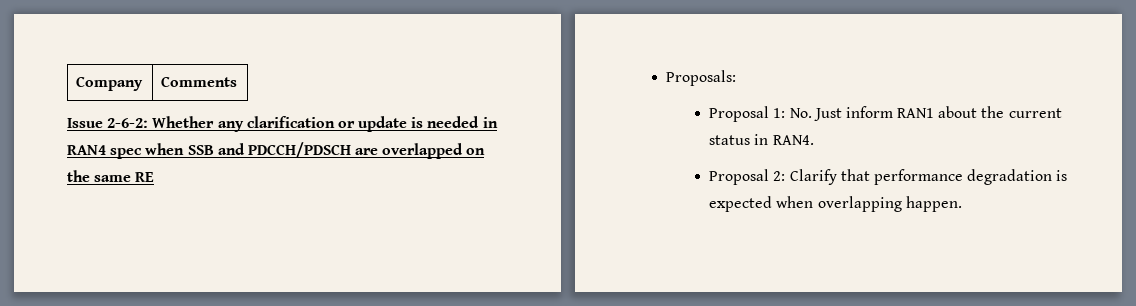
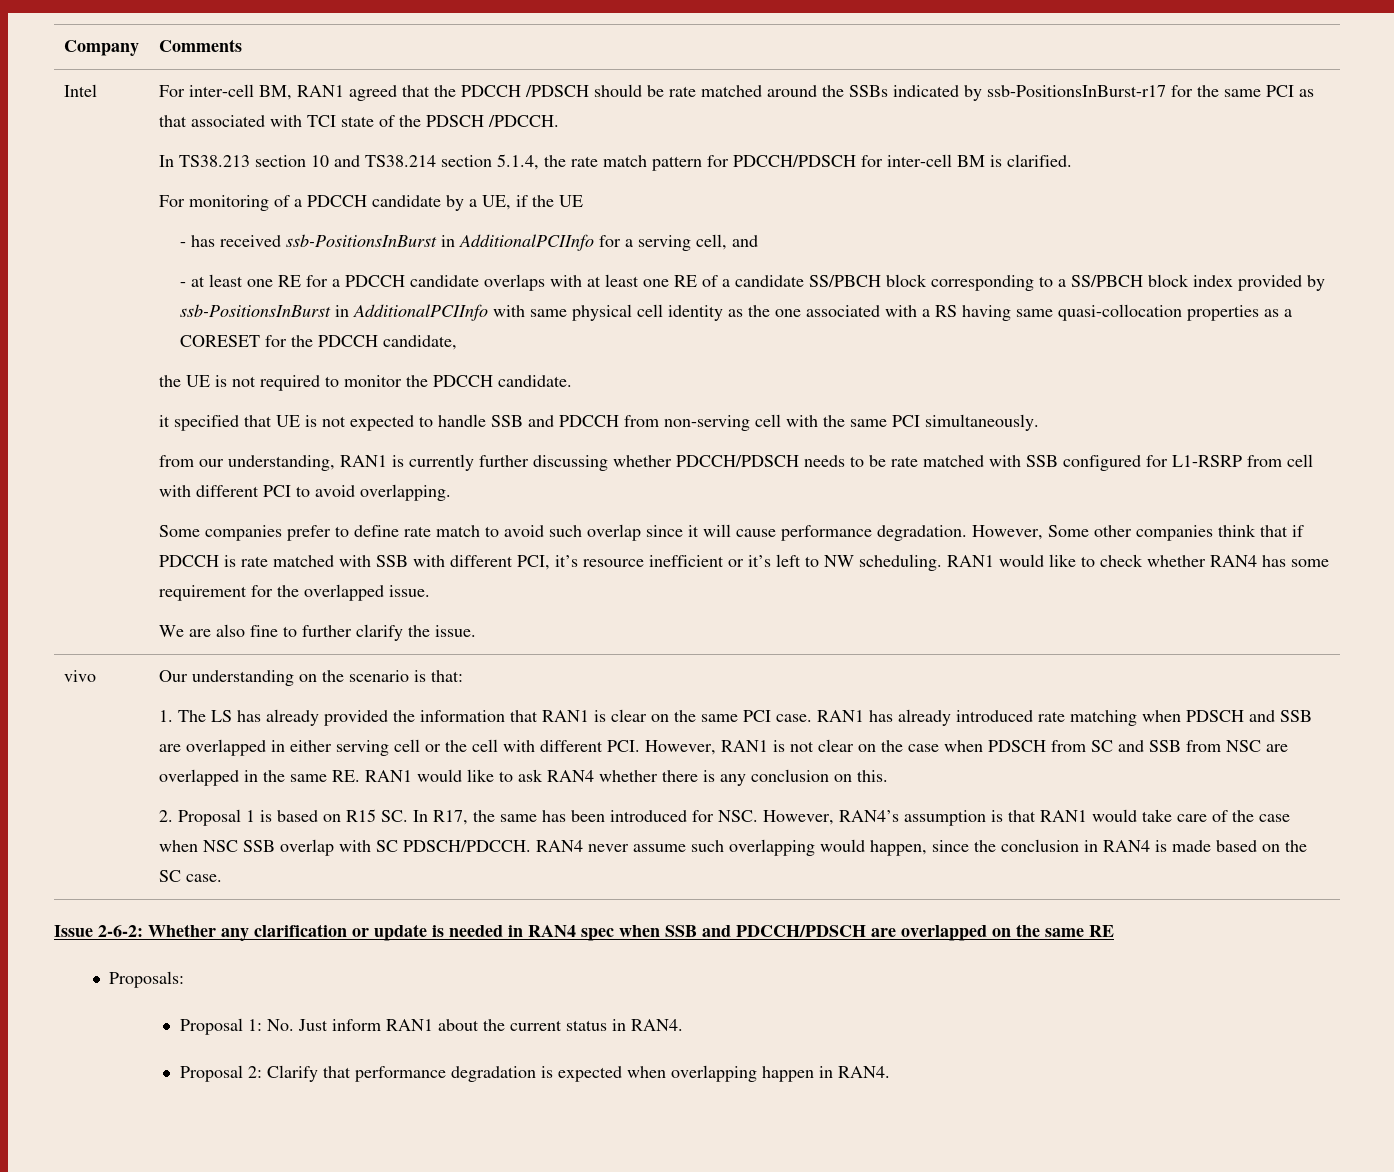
(238, 81) none -> [63,84,97,97] [158,84,1314,101] [158,115,559,127] [158,154,1072,171] [158,195,583,211] [179,234,758,251] [179,274,1325,291] [179,304,1292,321] [179,335,457,350] [158,375,572,391] [158,414,1039,431] [158,454,1313,471] [158,484,451,501] [158,524,1304,541] [158,554,1329,571] [158,584,430,601] [158,624,476,641] [63,670,96,682] [158,670,463,686] [158,709,1312,726] [158,739,1288,756] [158,769,888,786] [158,809,1290,826] [158,839,1307,856] [158,870,222,882] // Intel | For inter-cell BM, RAN1 agreed that the PDCCH /PDSCH should be rate matched around the SSBs indicated by ssb-PositionsInBurst-r17 for the same PCI as that associated with TCI state of the PDSCH /PDCCH. // In TS38.213 section 10 and TS38.214 section 5.1.4, the rate match pattern for PDCCH/PDSCH for inter-cell BM is clarified. // For monitoring of a PDCCH candidate by a UE, if the UE // - has received ssb-PositionsInBurst in AdditionalPCIInfo for a serving cell, and // - at least one RE for a PDCCH candidate overlaps with at least one RE of a candidate SS/PBCH block corresponding to a SS/PBCH block index provided by ssb-PositionsInBurst in AdditionalPCIInfo with same physical cell identity as the one associated with a RS having same quasi-collocation properties as a CORESET for the PDCCH candidate, // the UE is not required to monitor the PDCCH candidate. // it specified that UE is not expected to handle SSB and PDCCH from non-serving cell with the same PCI simultaneously. // from our understanding, RAN1 is currently further discussing whether PDCCH/PDSCH needs to be rate matched with SSB configured for L1-RSRP from cell with different PCI to avoid overlapping. // Some companies prefer to define rate match to avoid such overlap since it will cause performance degradation. However, Some other companies think that if PDCCH is rate matched with SSB with different PCI, it’s resource inefficient or it’s left to NW scheduling. RAN1 would like to check whether RAN4 has some requirement for the overlapped issue. // We are also fine to further clarify the issue. // vivo | Our understanding on the scenario is that: // 1. The LS has already provided the information that RAN1 is clear on the same PCI case. RAN1 has already introduced rate matching when PDSCH and SSB are overlapped in either serving cell or the cell with different PCI. However, RAN1 is not clear on the case when PDSCH from SC and SSB from NSC are overlapped in the same RE. RAN1 would like to ask RAN4 whether there is any conclusion on this. // 2. Proposal 1 is based on R15 SC. In R17, the same has been introduced for NSC. However, RAN4’s assumption is that RAN1 would take care of the case when NSC SSB overlap with SC PDSCH/PDCCH. RAN4 never assume such overlapping would happen, since the conclusion in RAN4 is made based on the SC case.
[905,196,962,212] happen. -> [761,1066,890,1082] happen in RAN4.

